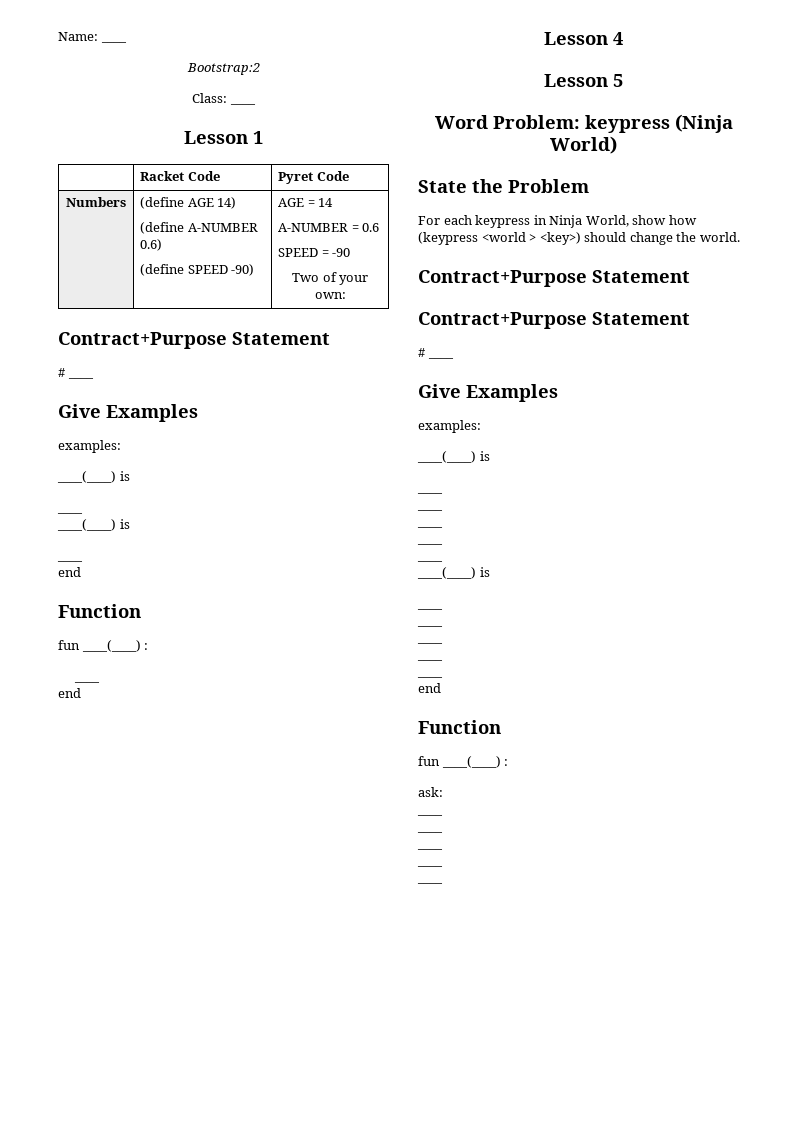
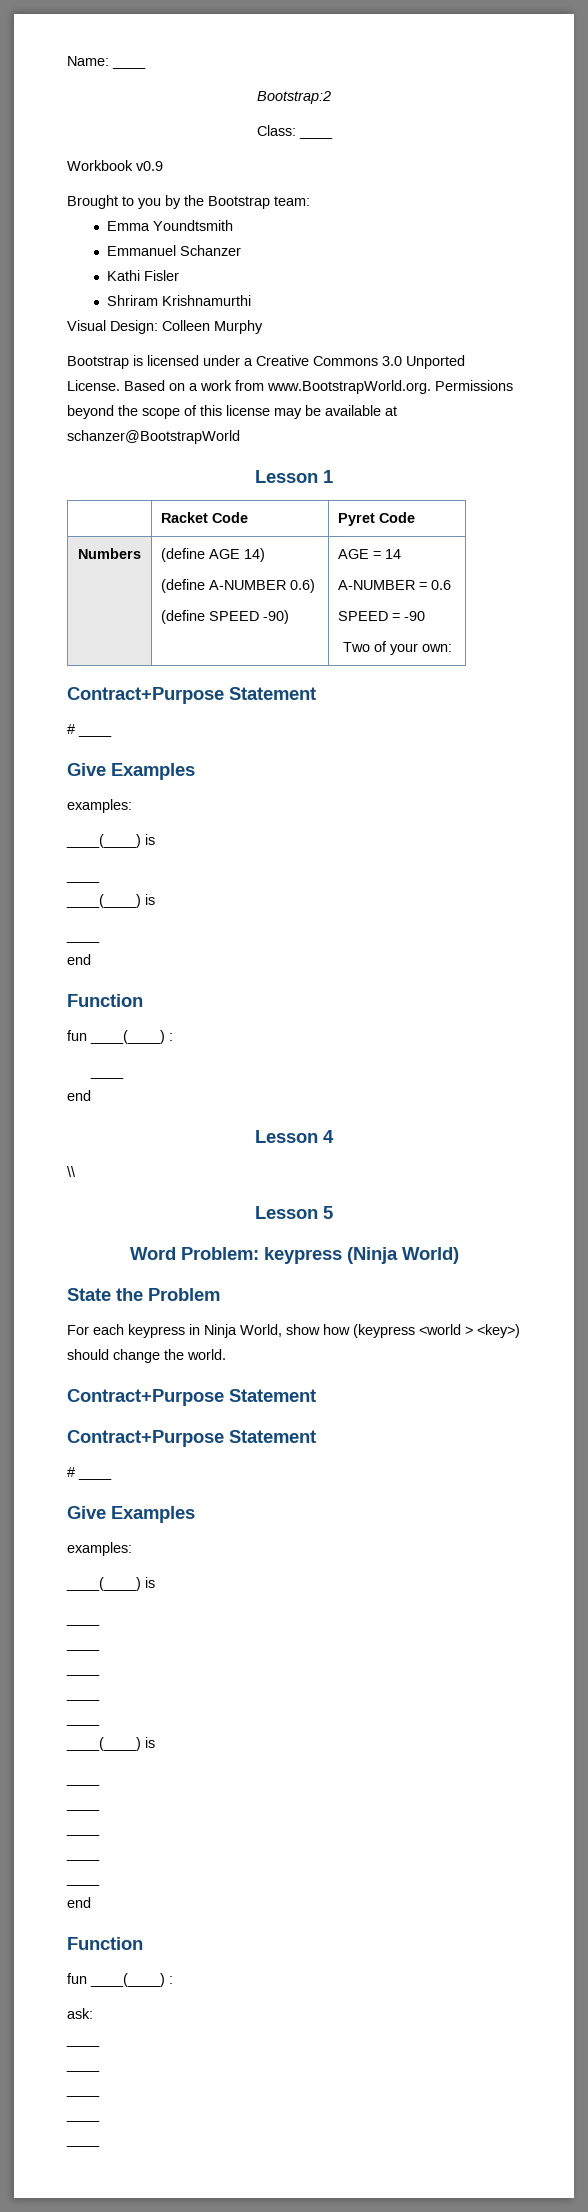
(256, 104) none -> [67,160,163,171] [67,195,310,209] [106,220,233,231] [106,245,241,256] [106,270,179,281] [106,295,251,306] [67,320,263,334] [67,355,465,369] [67,380,513,394] [67,405,397,419] [67,430,240,444] // Workbook v0.9 // Brought to you by the Bootstrap team: // Emma Youndtsmith // Emmanuel Schanzer // Kathi Fisler // Shriram Krishnamurthi // Visual Design: Colleen Murphy // Bootstrap is licensed under a Creative Commons 3.0 Unported License. Based on a work from www.BootstrapWorld.org. Permissions beyond the scope of this license may be available at schanzer@BootstrapWorld
(623, 38) none -> [67,1166,76,1177] // \\

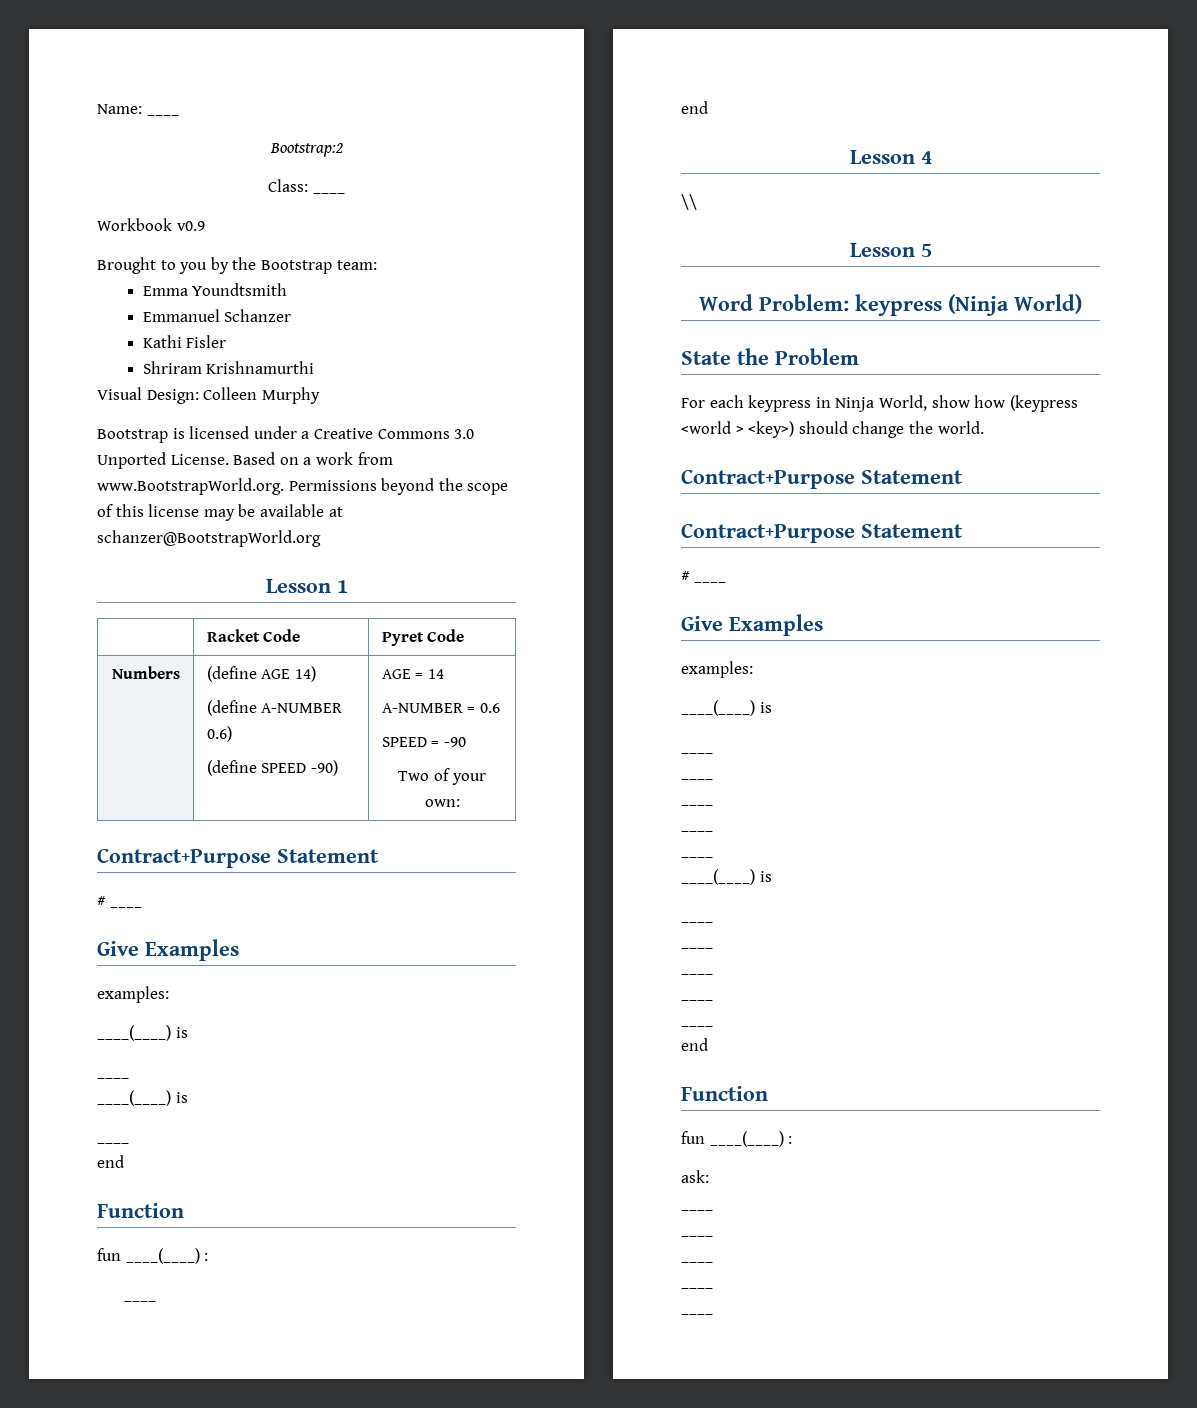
[67,430,240,444] schanzer@BootstrapWorld -> [97,530,321,547] schanzer@BootstrapWorld.org

